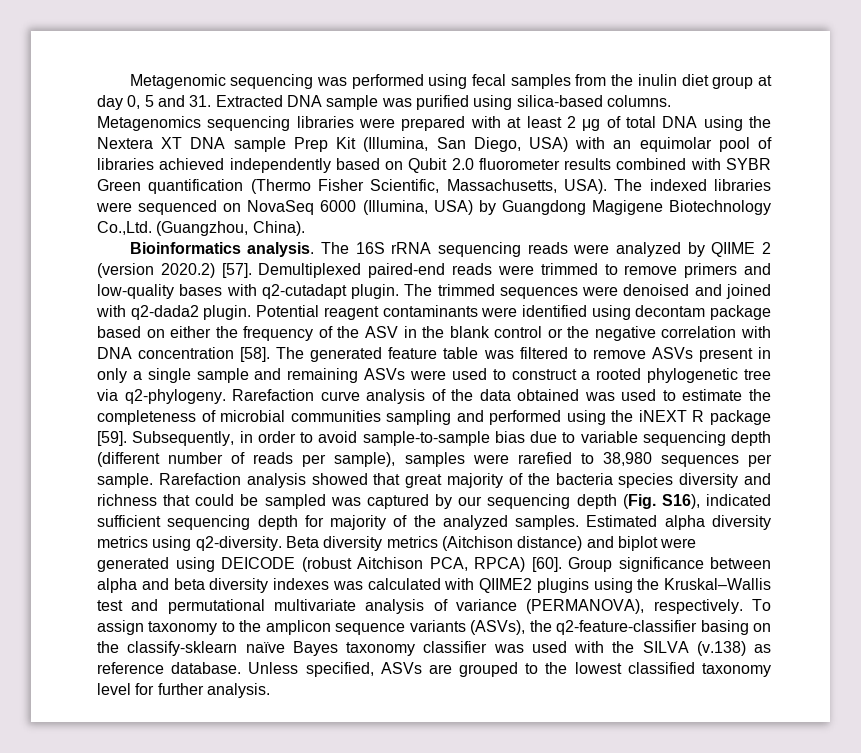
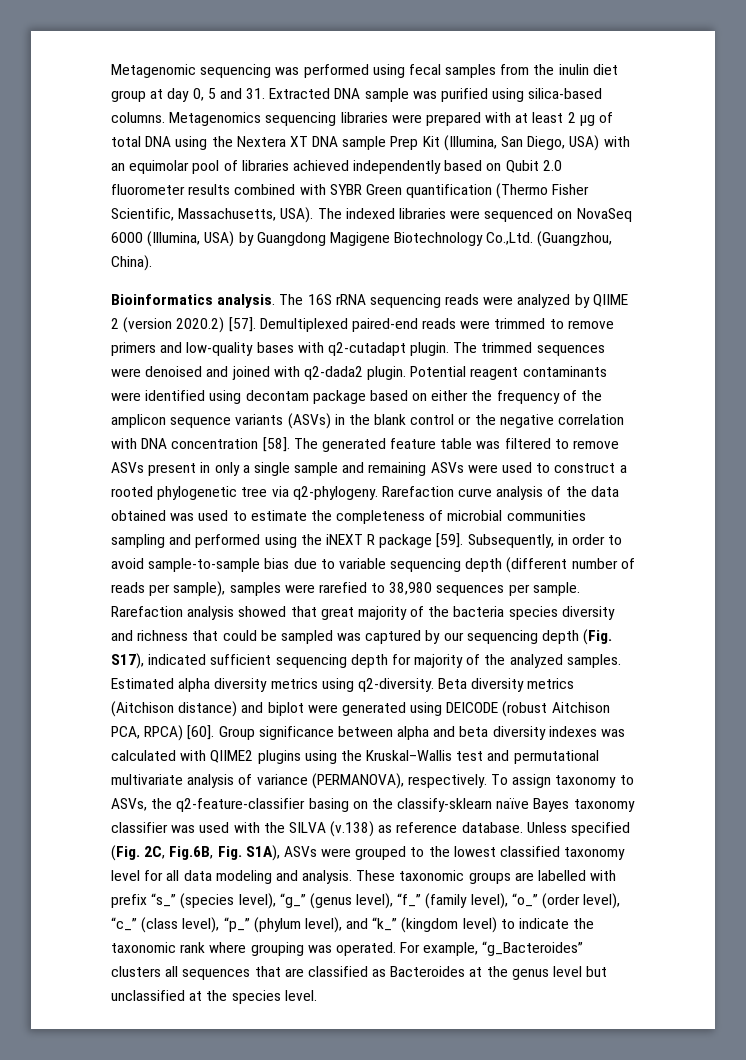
[364,326,398,338] ASV -> [111,413,331,429] amplicon sequence variants (ASVs)
[661,494,700,509] S16), -> [111,653,144,669] S17),
[239,620,526,635] the amplicon sequence variants (ASVs), -> [111,798,147,811] ASVs,
[305,662,452,677] specified, ASVs are -> [571,822,631,836] [111,845,352,861] specified (Fig. 2C, Fig.6B, Fig. S1A), ASVs were
[157,683,270,698] further analysis. -> [166,870,617,884] [111,893,621,909] [111,917,595,933] [111,941,584,956] [111,966,608,980] [111,990,317,1004] all data modeling and analysis. These taxonomic groups are labelled with prefix “s_” (species level), “g_” (genus level), “f_” (family level), “o_” (order level), “c_” (class level), “p_” (phylum level), and “k_” (kingdom level) to indicate the taxonomic rank where grouping was operated. For example, “g_Bacteroides” clusters all sequences that are classified as Bacteroides at the genus level but unclassified at the species level.

